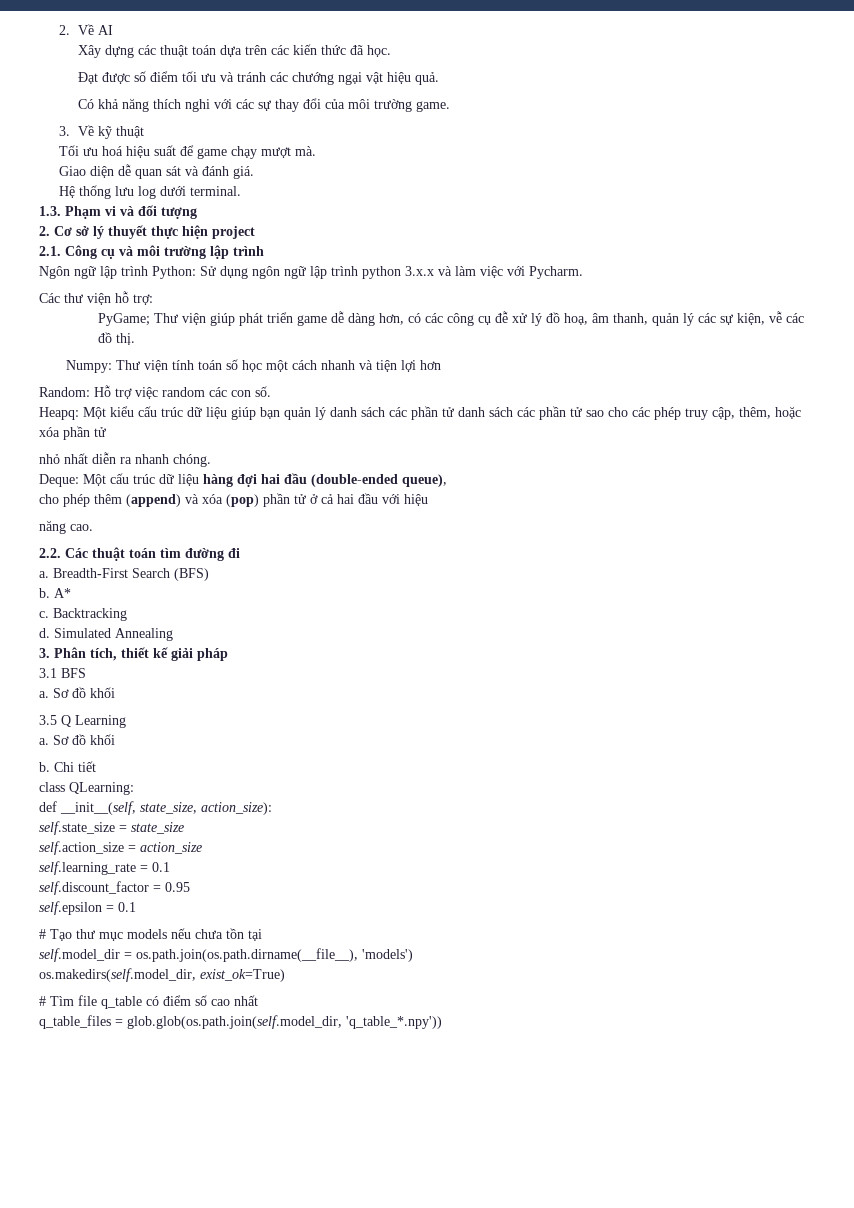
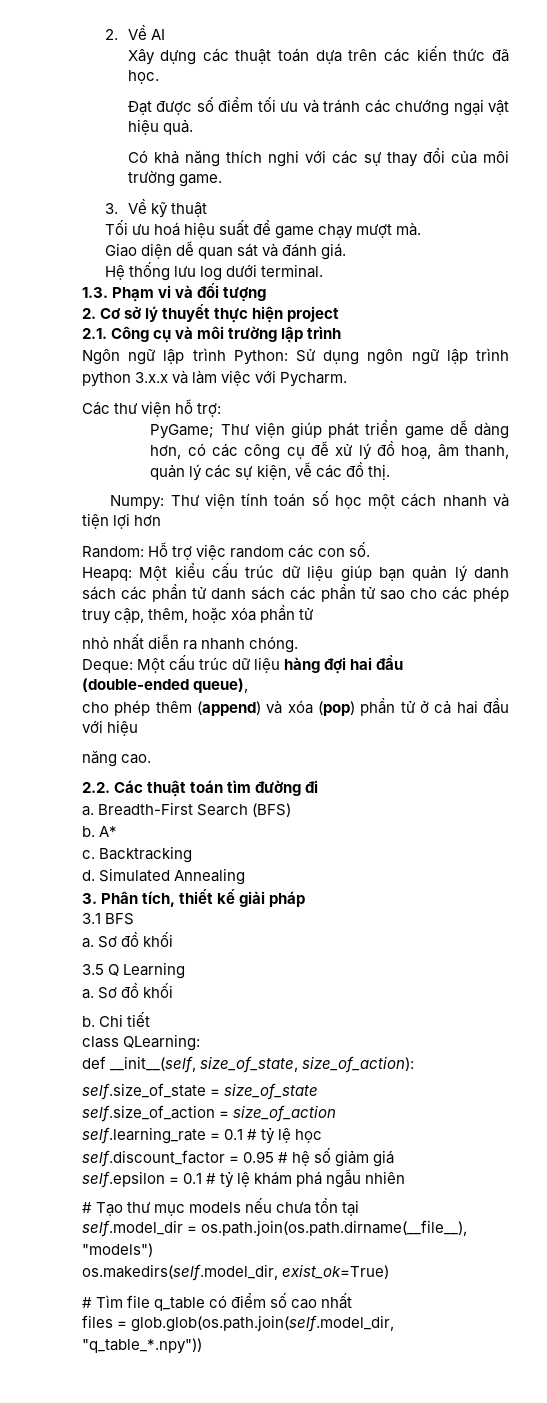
[140,802,272,815] [39,821,184,835] [39,841,202,855] state_size, action_size): // self.state_size = state_size // self.action_size = action_size -> [200,1056,415,1073] [82,1083,319,1100] [82,1105,337,1122] size_of_state, size_of_action): // self.size_of_state = size_of_state // self.size_of_action = size_of_action
(170, 867) none -> [247,1127,323,1144] # tỷ lệ học
[39,901,136,915] // self.epsilon = 0.1 -> [278,1148,395,1167] [82,1169,406,1188] # hệ số giảm giá // self.epsilon = 0.1 # tỷ lệ khám phá ngẫu nhiên
[362,949,413,962] 'models') -> [82,1243,153,1257] "models")
[39,1015,111,1029] q_table_files -> [82,1315,113,1328] files
[346,1016,442,1029] 'q_table_*.npy')) -> [82,1338,202,1354] "q_table_*.npy"))

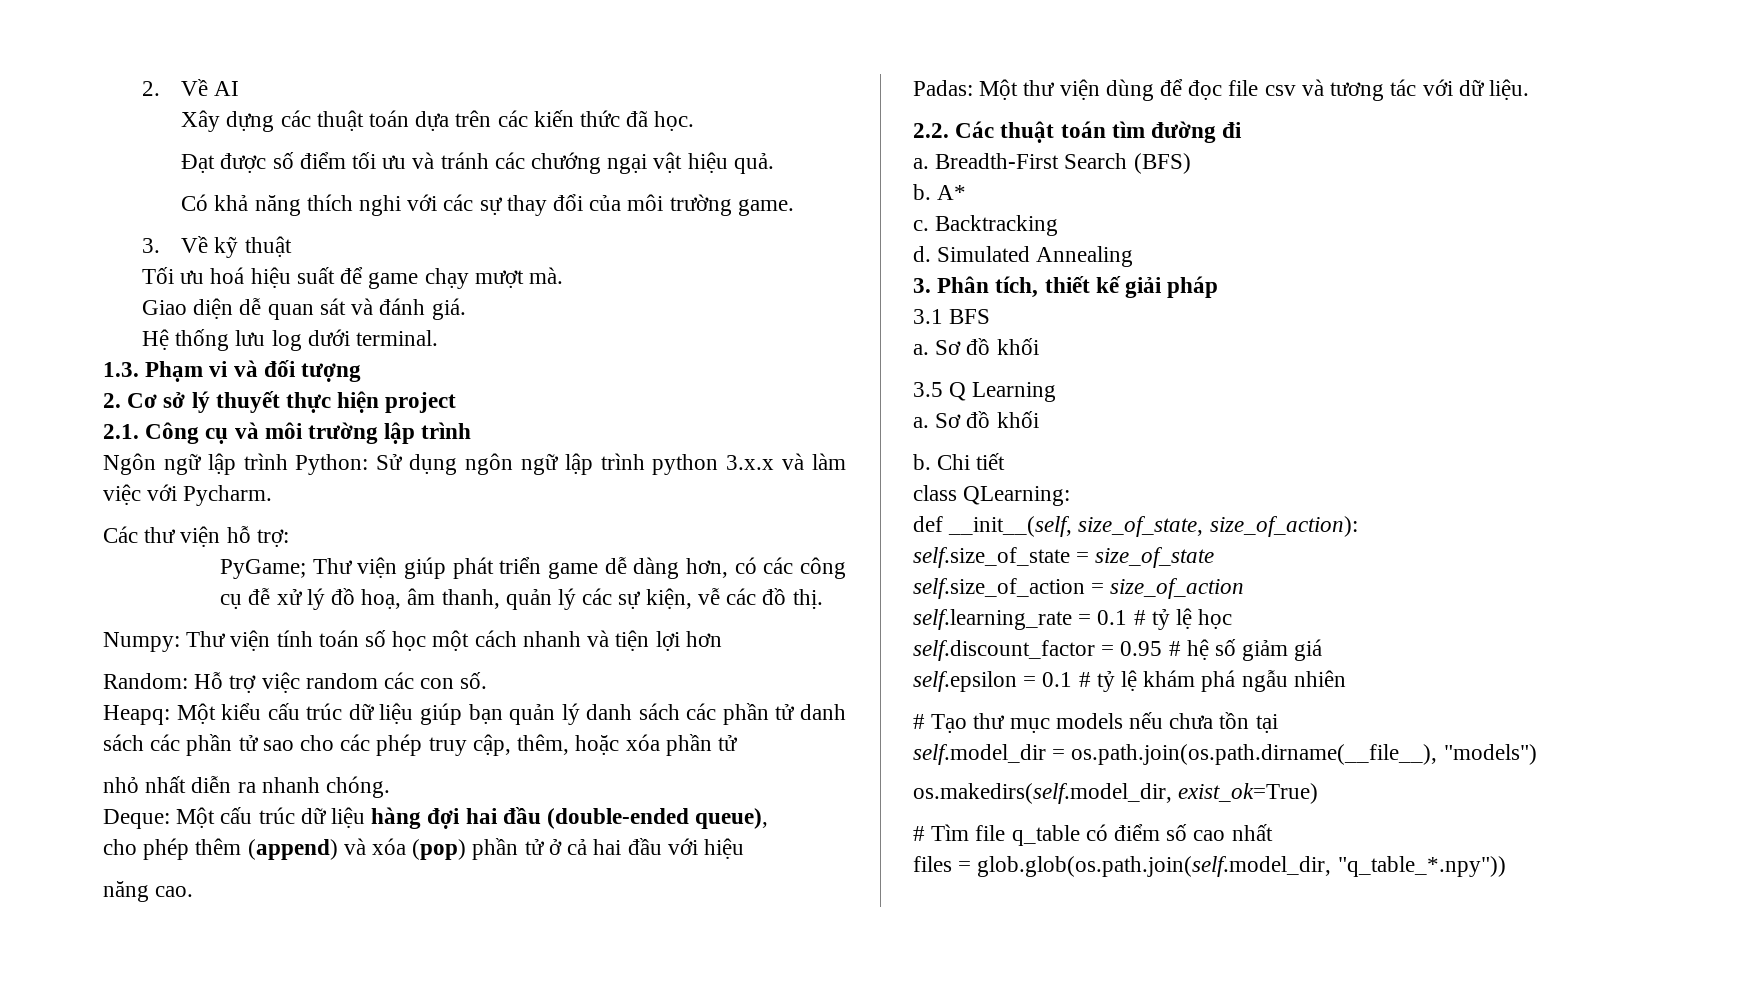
(152, 759) none -> [913,79,1529,101] // Padas: Một thư viện dùng để đọc file csv và tương tác với dữ liệu.

